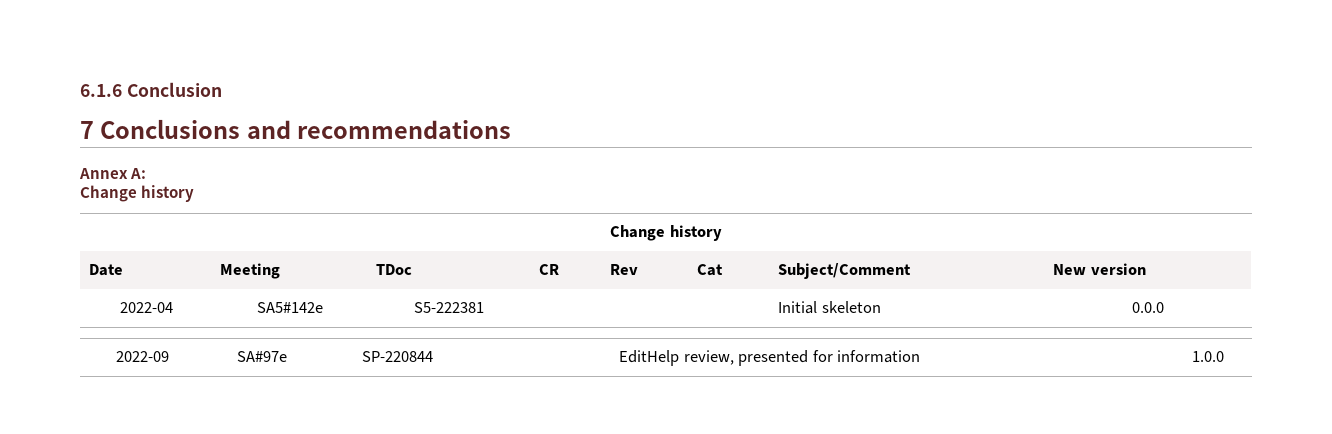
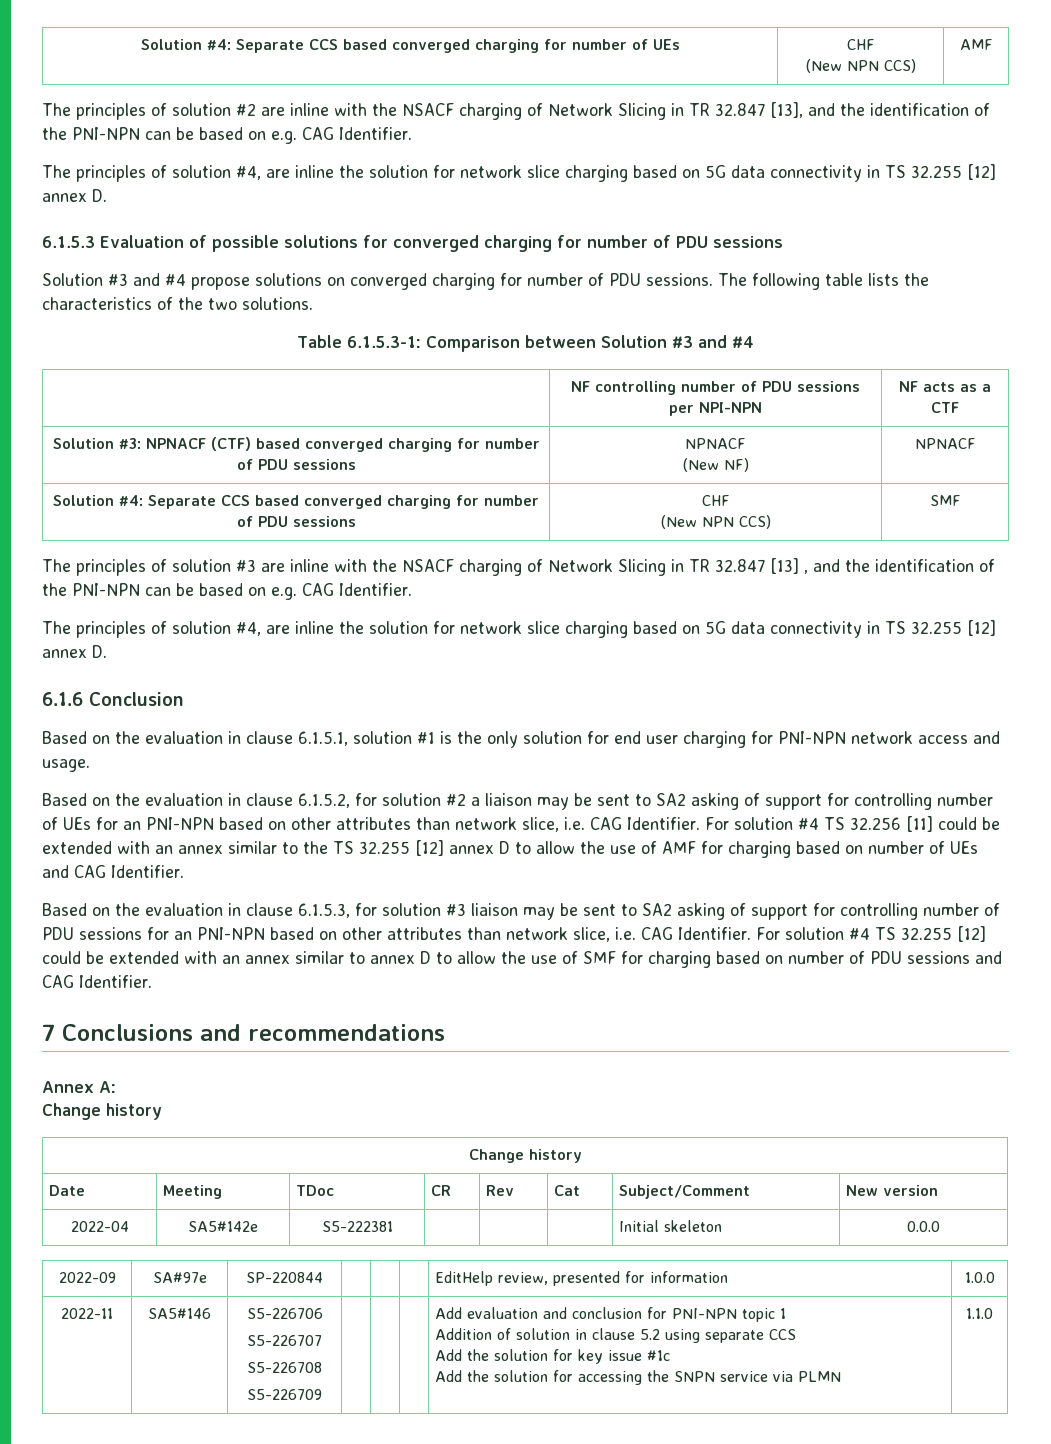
[80,82,222,97] 6.1.6 Conclusion -> [140,39,680,53] [846,39,875,50] [805,59,916,73] [959,39,993,50] [42,102,990,120] [42,127,412,144] [42,164,996,182] [42,189,107,202] [42,235,783,252] [42,273,929,290] [42,297,313,310] [297,335,754,352] [571,381,860,395] [669,402,762,416] [899,381,991,392] [931,402,959,413] [52,437,540,452] [236,459,356,470] [685,438,746,449] [682,458,749,472] [914,438,976,449] [53,495,539,509] [236,516,356,527] [701,495,730,506] [660,515,771,529] [929,495,961,506] [42,558,995,576] [42,583,412,600] [42,620,996,638] [42,645,107,658] [42,692,184,706] [42,731,1000,748] [42,759,90,772] [42,793,993,810] [42,816,1000,832] [42,840,978,858] [42,865,184,878] [42,903,1000,920] [42,926,986,942] [42,951,1002,968] [42,975,152,988] Solution #4: Separate CCS based converged charging for number of UEs | CHF // (New NPN CCS) | AMF // The principles of solution #2 are inline with the NSACF charging of Network Slicing in TR 32.847 [13], and the identification of the PNI-NPN can be based on e.g. CAG Identifier. // The principles of solution #4, are inline the solution for network slice charging based on 5G data connectivity in TS 32.255 [12] annex D. // 6.1.5.3 Evaluation of possible solutions for converged charging for number of PDU sessions // Solution #3 and #4 propose solutions on converged charging for number of PDU sessions. The following table lists the characteristics of the two solutions. // Table 6.1.5.3-1: Comparison between Solution #3 and #4 // | NF controlling number of PDU sessions per NPI-NPN | NF acts as a CTF // Solution #3: NPNACF (CTF) based converged charging for number of PDU sessions | NPNACF // (New NF) | NPNACF // Solution #4: Separate CCS based converged charging for number of PDU sessions | CHF // (New NPN CCS) | SMF // The principles of solution #3 are inline with the NSACF charging of Network Slicing in TR 32.847 [13] , and the identification of the PNI-NPN can be based on e.g. CAG Identifier. // The principles of solution #4, are inline the solution for network slice charging based on 5G data connectivity in TS 32.255 [12] annex D. // 6.1.6 Conclusion // Based on the evaluation in clause 6.1.5.1, solution #1 is the only solution for end user charging for PNI-NPN network access and usage. // Based on the evaluation in clause 6.1.5.2, for solution #2 a liaison may be sent to SA2 asking of support for controlling number of UEs for an PNI-NPN based on other attributes than network slice, i.e. CAG Identifier. For solution #4 TS 32.256 [11] could be extended with an annex similar to the TS 32.255 [12] annex D to allow the use of AMF for charging based on number of UEs and CAG Identifier. // Based on the evaluation in clause 6.1.5.3, for solution #3 liaison may be sent to SA2 asking of support for controlling number of PDU sessions for an PNI-NPN based on other attributes than network slice, i.e. CAG Identifier. For solution #4 TS 32.255 [12] could be extended with an annex similar to annex D to allow the use of SMF for charging based on number of PDU sessions and CAG Identifier.
(1224, 356) none -> [61,1308,113,1319] [148,1308,211,1319] [246,1308,323,1319] [247,1335,322,1346] [247,1362,322,1373] [247,1389,322,1400] [435,1307,787,1322] [435,1328,797,1343] [435,1349,671,1364] [435,1370,842,1385] [966,1308,993,1319] // 2022-11 | SA5#146 | S5-226706 // S5-226707 // S5-226708 // S5-226709 | | | | Add evaluation and conclusion for PNI-NPN topic 1 // Addition of solution in clause 5.2 using separate CCS // Add the solution for key issue #1c // Add the solution for accessing the SNPN service via PLMN | 1.1.0

